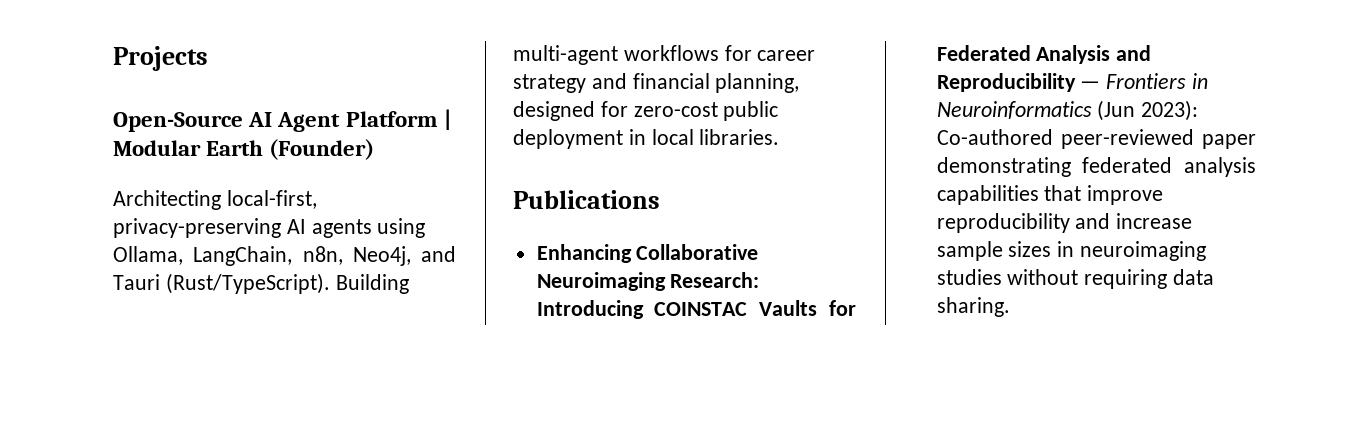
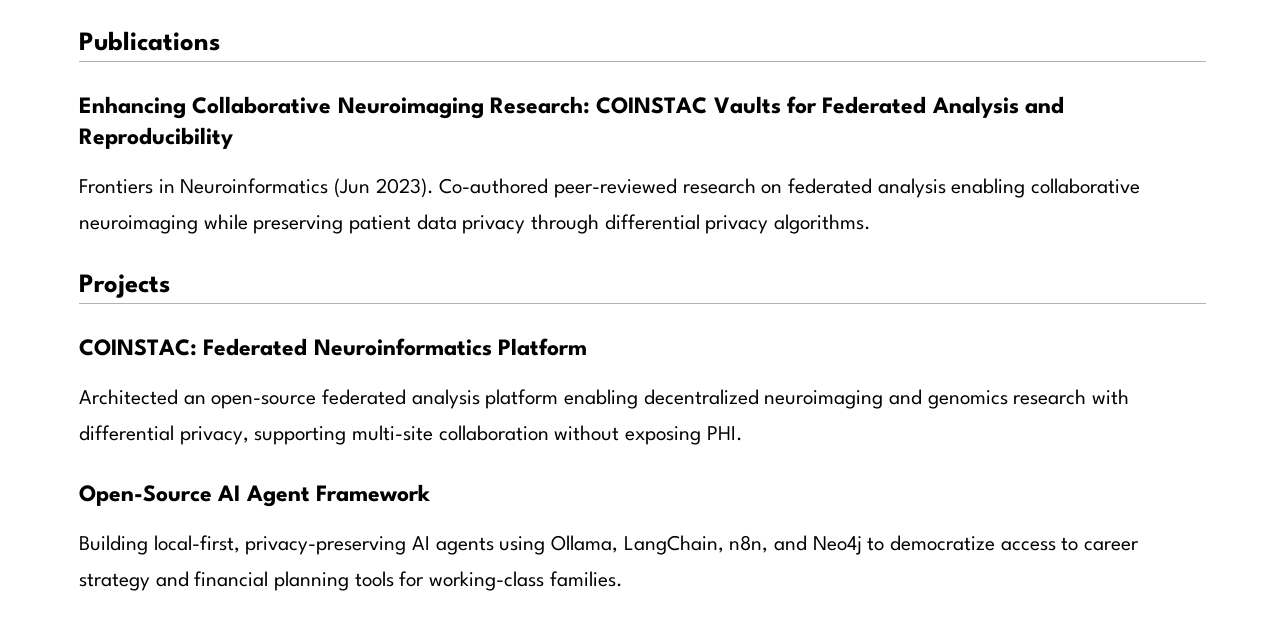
[113,46,208,71] [113,109,451,132] [113,139,375,160] [113,190,221,210] Projects // Open-Source AI Agent Platform | Modular Earth (Founder) // Architecting -> [79,31,220,51] [79,96,1065,119] [79,127,233,149] [79,178,1141,198] [79,214,872,234] [79,274,170,298] [79,338,588,356] [79,389,1130,409] [79,425,743,445] [79,484,431,507] [79,535,148,555] Publications // Enhancing Collaborative Neuroimaging Research: COINSTAC Vaults for Federated Analysis and Reproducibility // Frontiers in Neuroinformatics (Jun 2023). Co-authored peer-reviewed research on federated analysis enabling collaborative neuroimaging while preserving patient data privacy through differential privacy algorithms. // Projects // COINSTAC: Federated Neuroinformatics Platform // Architected an open-source federated analysis platform enabling decentralized neuroimaging and genomics research with differential privacy, supporting multi-site collaboration without exposing PHI. // Open-Source AI Agent Framework // Building
[352,246,456,266] [113,273,409,294] [513,45,816,65] [513,73,800,93] [513,101,779,121] [513,129,780,149] [513,190,660,209] [536,244,759,263] [536,272,760,291] [536,300,856,319] [936,45,1152,64] [936,73,1209,92] [936,100,1199,121] [936,129,1256,149] [936,157,1256,177] [936,185,1164,205] [936,213,1193,233] [936,241,1207,261] [936,269,1215,289] [936,297,1010,317] Neo4j, and Tauri (Rust/TypeScript). Building multi-agent workflows for career strategy and financial planning, designed for zero-cost public deployment in local libraries. // Publications // Enhancing Collaborative Neuroimaging Research: Introducing COINSTAC Vaults for Federated Analysis and Reproducibility — Frontiers in Neuroinformatics (Jun 2023): Co-authored peer-reviewed paper demonstrating federated analysis capabilities that improve reproducibility and increase sample sizes in neuroimaging studies without requiring data sharing. -> [774,535,1140,555] [79,571,623,591] and Neo4j to democratize access to career strategy and financial planning tools for working-class families.

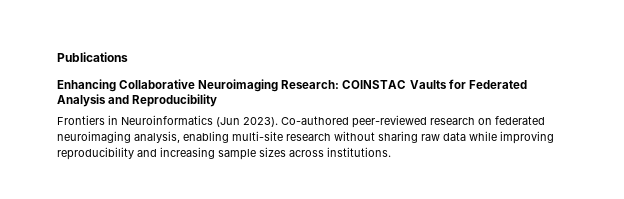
[877,178,1141,198] [79,214,872,234] [79,274,170,298] [79,338,588,356] [79,389,1130,409] [79,425,743,445] [79,484,431,507] [79,535,1140,555] [79,571,623,591] analysis enabling collaborative neuroimaging while preserving patient data privacy through differential privacy algorithms. // Projects // COINSTAC: Federated Neuroinformatics Platform // Architected an open-source federated analysis platform enabling decentralized neuroimaging and genomics research with differential privacy, supporting multi-site collaboration without exposing PHI. // Open-Source AI Agent Framework // Building local-first, privacy-preserving AI agents using Ollama, LangChain, n8n, and Neo4j to democratize access to career strategy and financial planning tools for working-class families. -> [57,131,554,144] [57,147,391,160] neuroimaging analysis, enabling multi-site research without sharing raw data while improving reproducibility and increasing sample sizes across institutions.

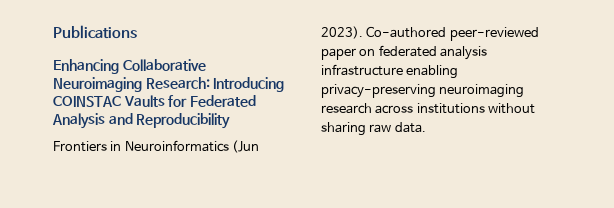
(340, 84) none -> [213,77,285,92] Introducing
[430,117,475,125] research -> [321,48,356,60] paper
[57,131,554,144] [57,147,391,160] neuroimaging analysis, enabling multi-site research without sharing raw data while improving reproducibility and increasing sample sizes across institutions. -> [440,46,488,60] [321,64,459,79] [321,84,525,98] [321,103,536,114] [321,122,426,136] analysis infrastructure enabling privacy-preserving neuroimaging research across institutions without sharing raw data.

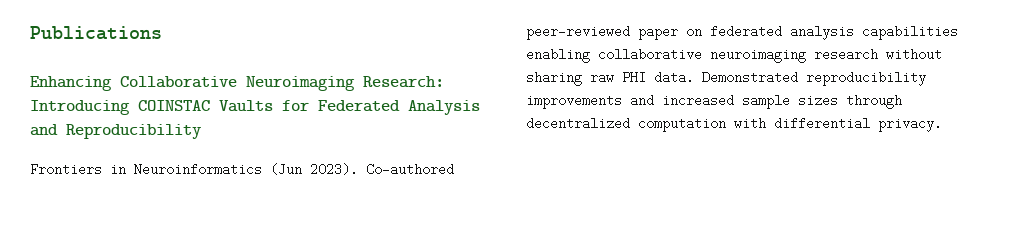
[321,64,459,79] [321,84,525,98] [321,103,536,114] [321,122,426,136] infrastructure enabling privacy-preserving neuroimaging research across institutions without sharing raw data. -> [862,25,958,40] [526,48,942,63] [526,71,926,86] [526,94,902,109] [526,117,942,132] capabilities enabling collaborative neuroimaging research without sharing raw PHI data. Demonstrated reproducibility improvements and increased sample sizes through decentralized computation with differential privacy.

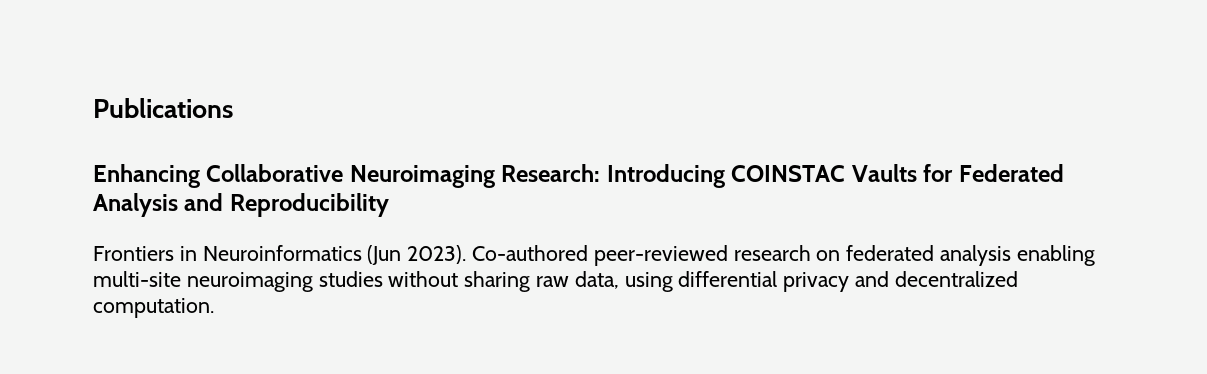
[638,25,678,40] paper -> [733,245,811,261] research
[862,25,958,40] [526,48,942,63] [526,71,926,86] [526,94,902,109] [526,117,942,132] capabilities enabling collaborative neuroimaging research without sharing raw PHI data. Demonstrated reproducibility improvements and increased sample sizes through decentralized computation with differential privacy. -> [1016,245,1095,266] [93,271,1018,292] [93,298,214,318] enabling multi-site neuroimaging studies without sharing raw data, using differential privacy and decentralized computation.

